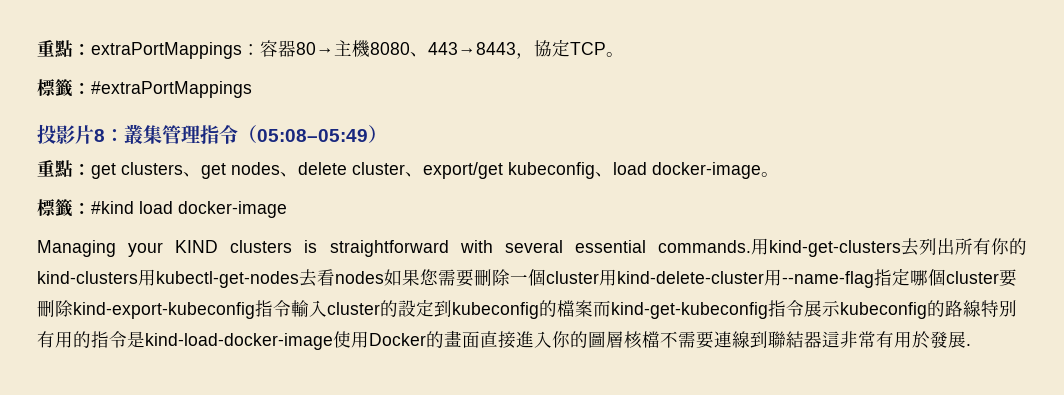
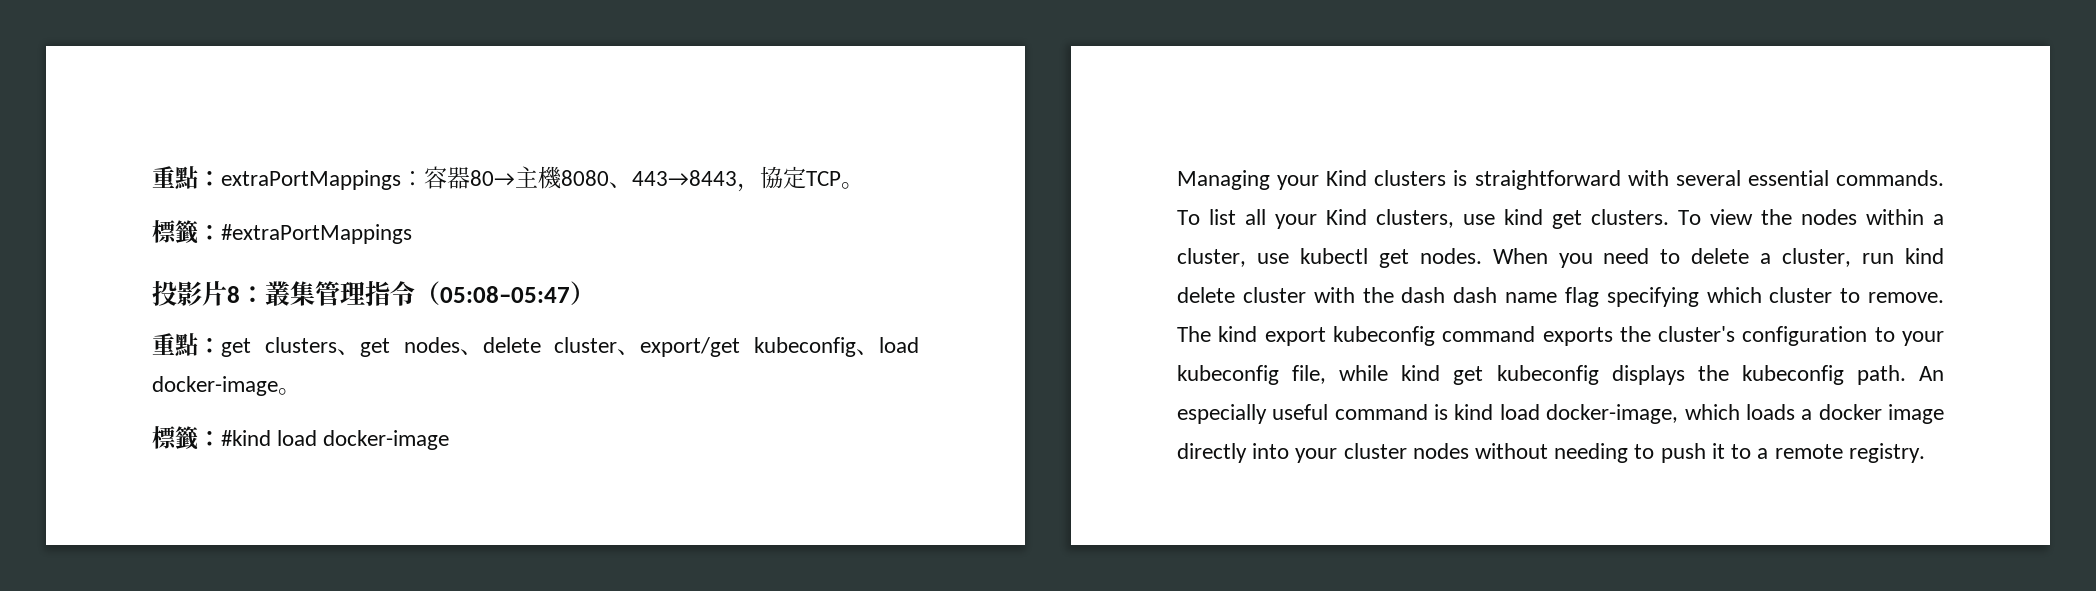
[257,129,368,142] 05:08–05:49 -> [440,286,570,303] 05:08–05:47
[175,240,219,253] KIND -> [1326,170,1368,186] Kind
[750,238,1027,257] [37,268,1017,288] [37,299,1017,319] [37,330,971,350] 用kind-get-clusters去列出所有你的kind-clusters用kubectl-get-nodes去看nodes如果您需要刪除一個cluster用kind-delete-cluster用--name-flag指定哪個cluster要刪除kind-export-kubeconfig指令輸入cluster的設定到kubeconfig的檔案而kind-get-kubeconfig指令展示kubeconfig的路線特別有用的指令是kind-load-docker-image使用Docker的畫面直接進入你的圖層核檔不需要連線到聯結器這非常有用於發展. -> [1177,209,1944,229] [1177,248,1944,268] [1177,287,1944,307] [1177,326,1944,346] [1177,365,1944,385] [1177,404,1944,424] [1177,443,1925,463] To list all your Kind clusters, use kind get clusters. To view the nodes within a cluster, use kubectl get nodes. When you need to delete a cluster, run kind delete cluster with the dash dash name flag specifying which cluster to remove. The kind export kubeconfig command exports the cluster's configuration to your kubeconfig file, while kind get kubeconfig displays the kubeconfig path. An especially useful command is kind load docker-image, which loads a docker image directly into your cluster nodes without needing to push it to a remote registry.

